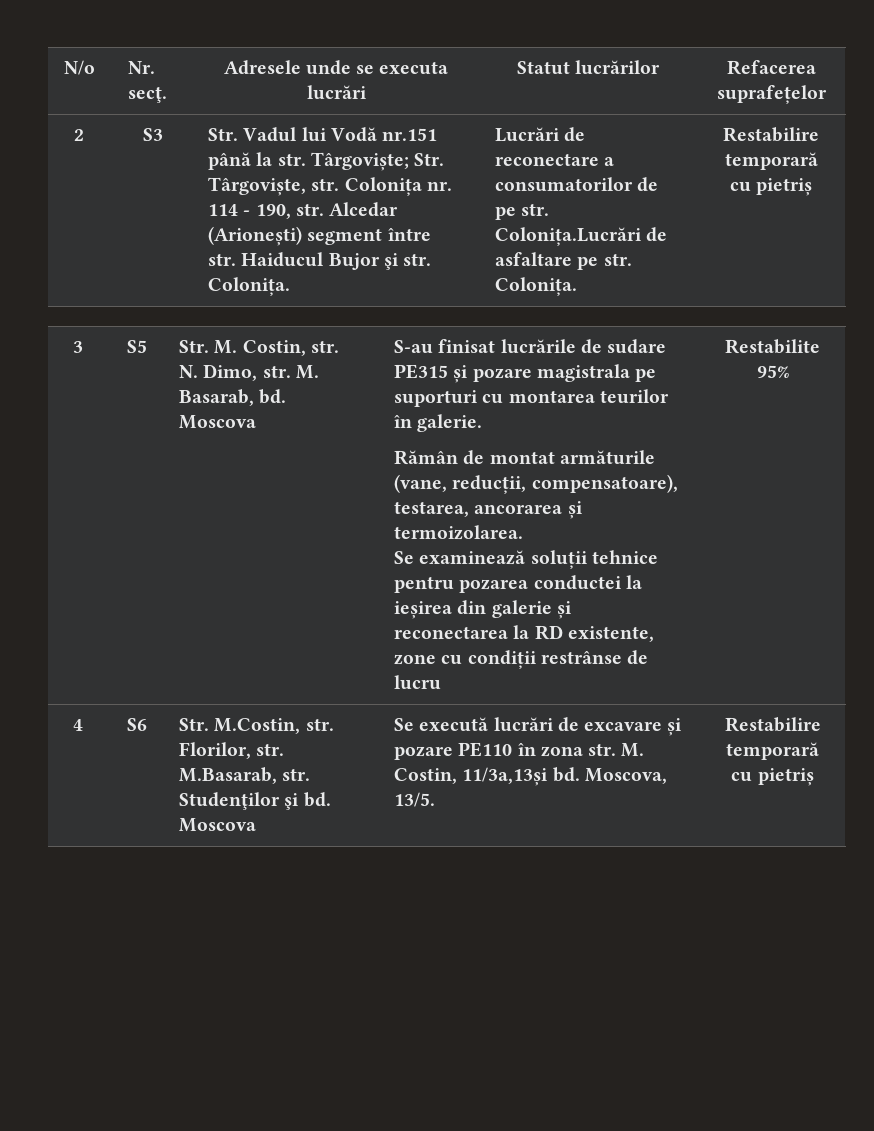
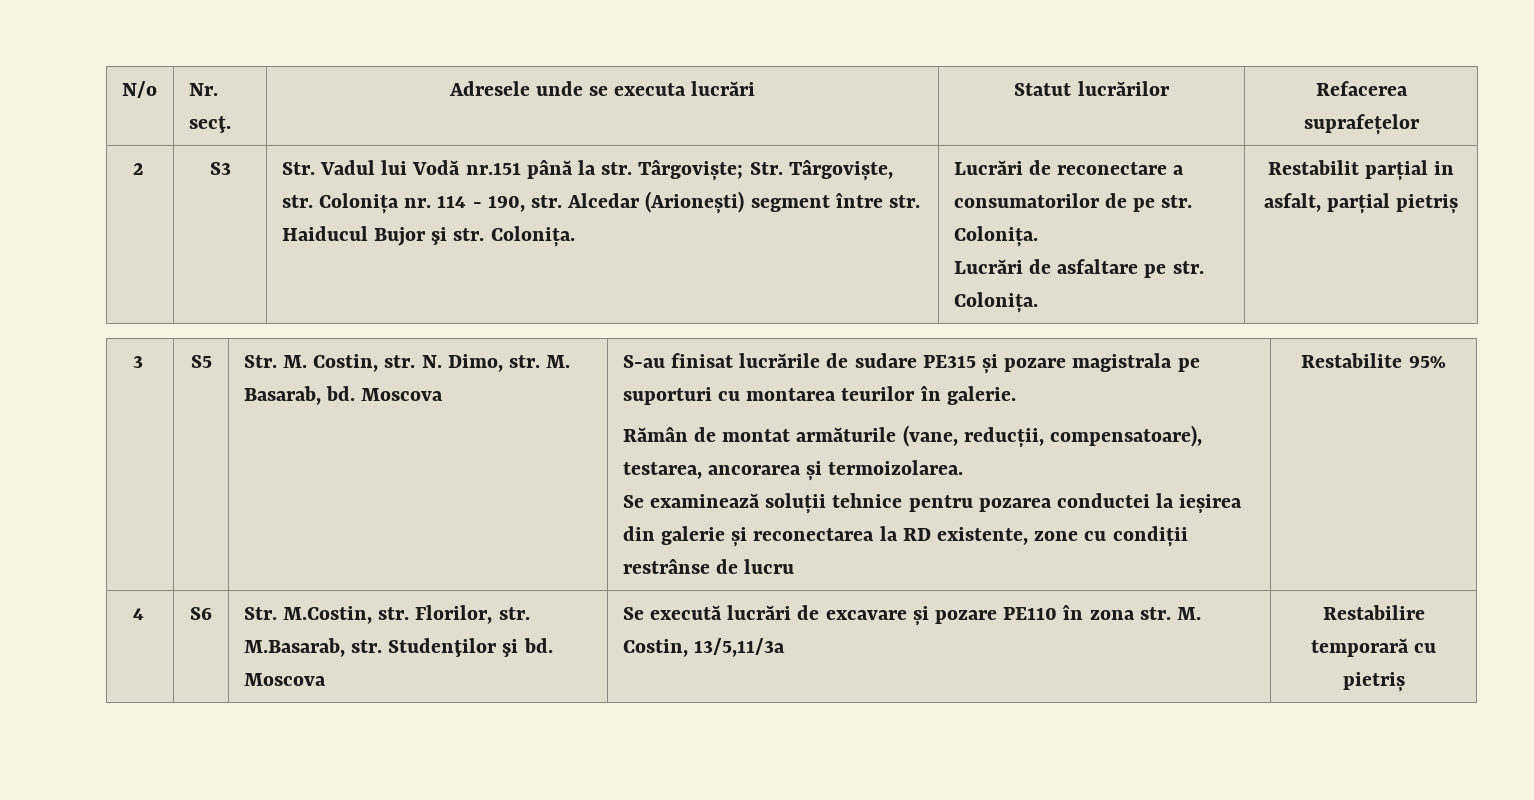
[495,227,643,246] Colonița.Lucrări -> [953,226,1038,247] [953,259,1023,274] Colonița. // Lucrări
[723,127,819,142] [724,152,818,170] [729,182,751,192] Restabilire temporară cu -> [1267,160,1455,181] [1263,193,1390,214] Restabilit parțial in asfalt, parțial
[462,767,667,786] [394,792,436,807] 11/3a,13și bd. Moscova, 13/5. -> [693,638,785,657] 13/5,11/3a

